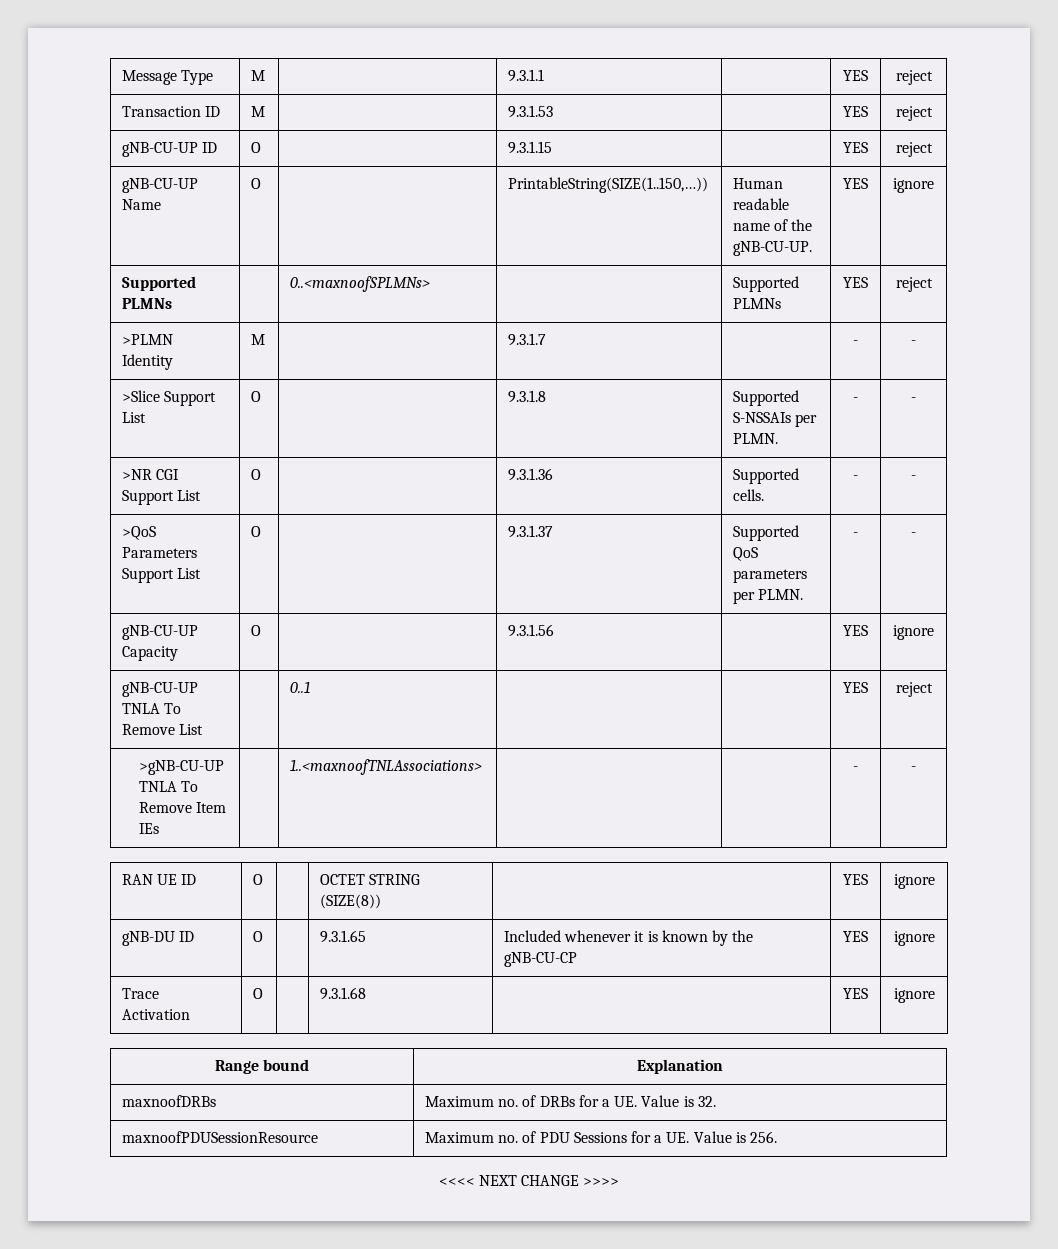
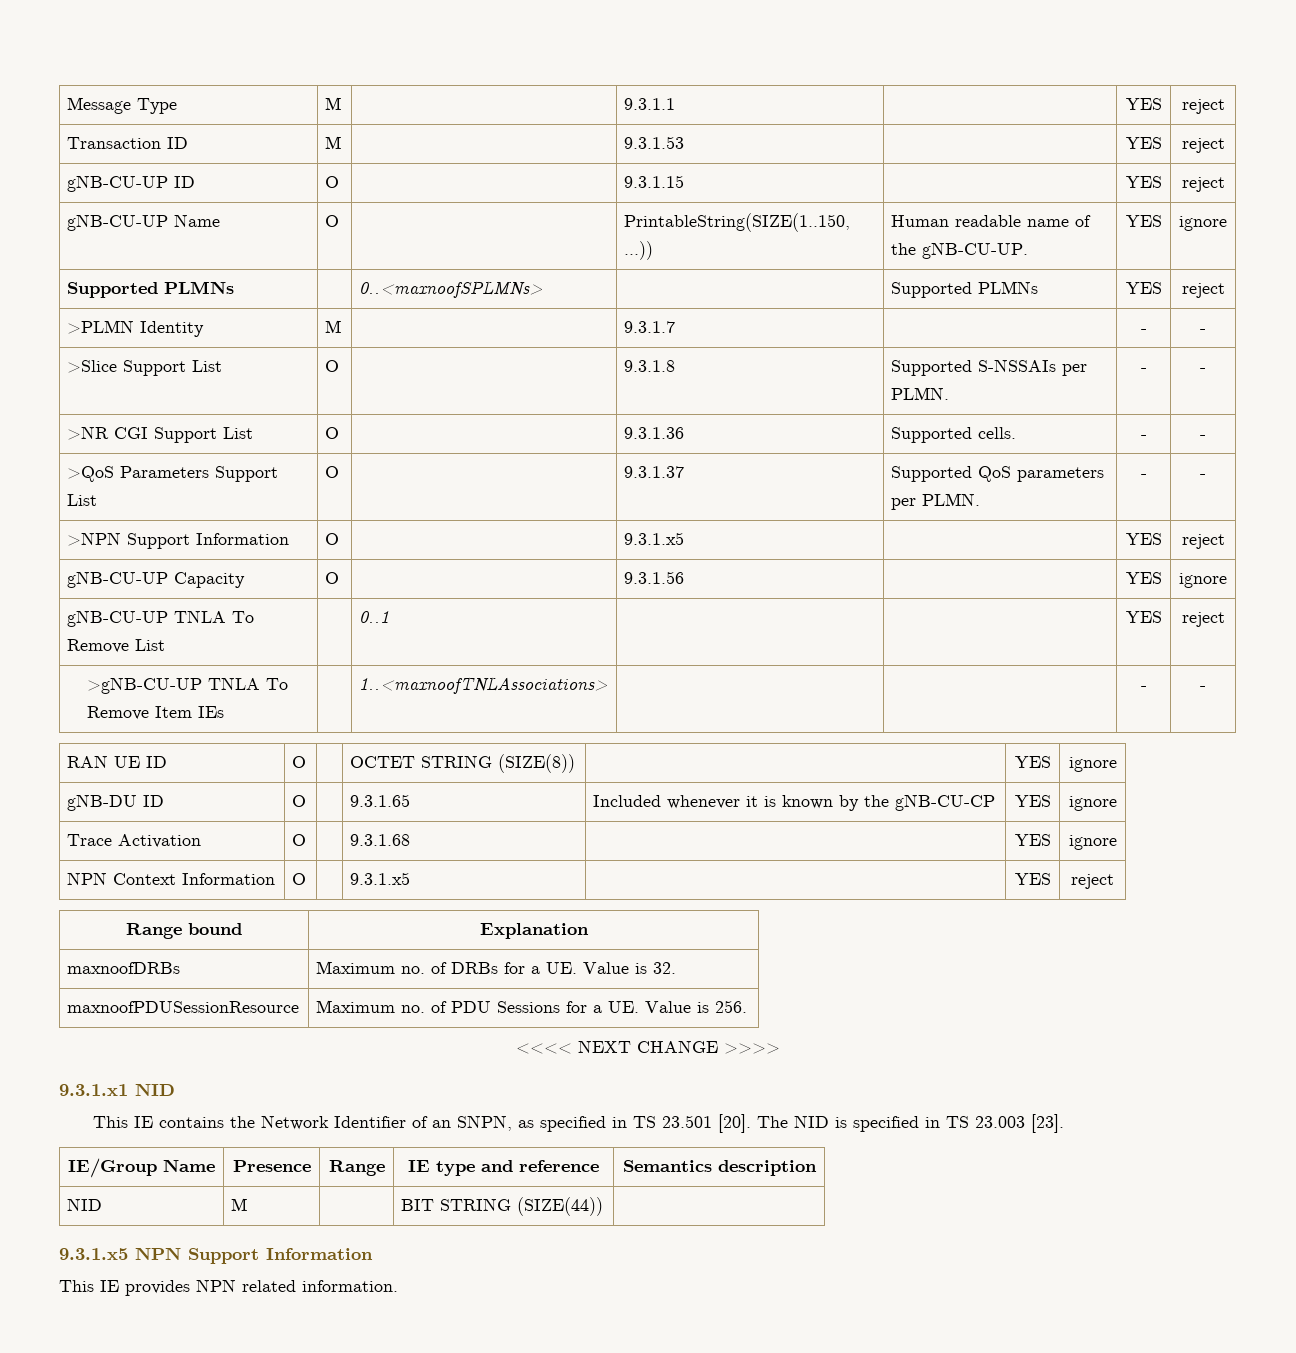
(916, 534) none -> [67,532,290,549] [325,533,340,545] [624,532,685,545] [1125,533,1162,545] [1181,534,1225,549] // >NPN Support Information | O | | 9.3.1.x5 | | YES | reject
(935, 995) none -> [67,872,276,885] [292,873,307,885] [350,872,411,885] [1014,873,1051,885] [1071,874,1114,889] // NPN Context Information | O | | 9.3.1.x5 | | YES | reject
(620, 1182) none -> [59,1083,175,1096] [92,1114,1064,1133] [68,1158,215,1178] [232,1160,311,1172] [328,1160,385,1176] [408,1160,599,1176] [622,1160,817,1176] [67,1198,103,1211] [231,1198,248,1211] [401,1197,604,1216] [59,1247,373,1264] [59,1279,398,1296] // 9.3.1.x1 NID // This IE contains the Network Identifier of an SNPN, as specified in TS 23.501 [20]. The NID is specified in TS 23.003 [23]. // IE/Group Name | Presence | Range | IE type and reference | Semantics description // NID | M | | BIT STRING (SIZE(44)) | // 9.3.1.x5 NPN Support Information // This IE provides NPN related information.

